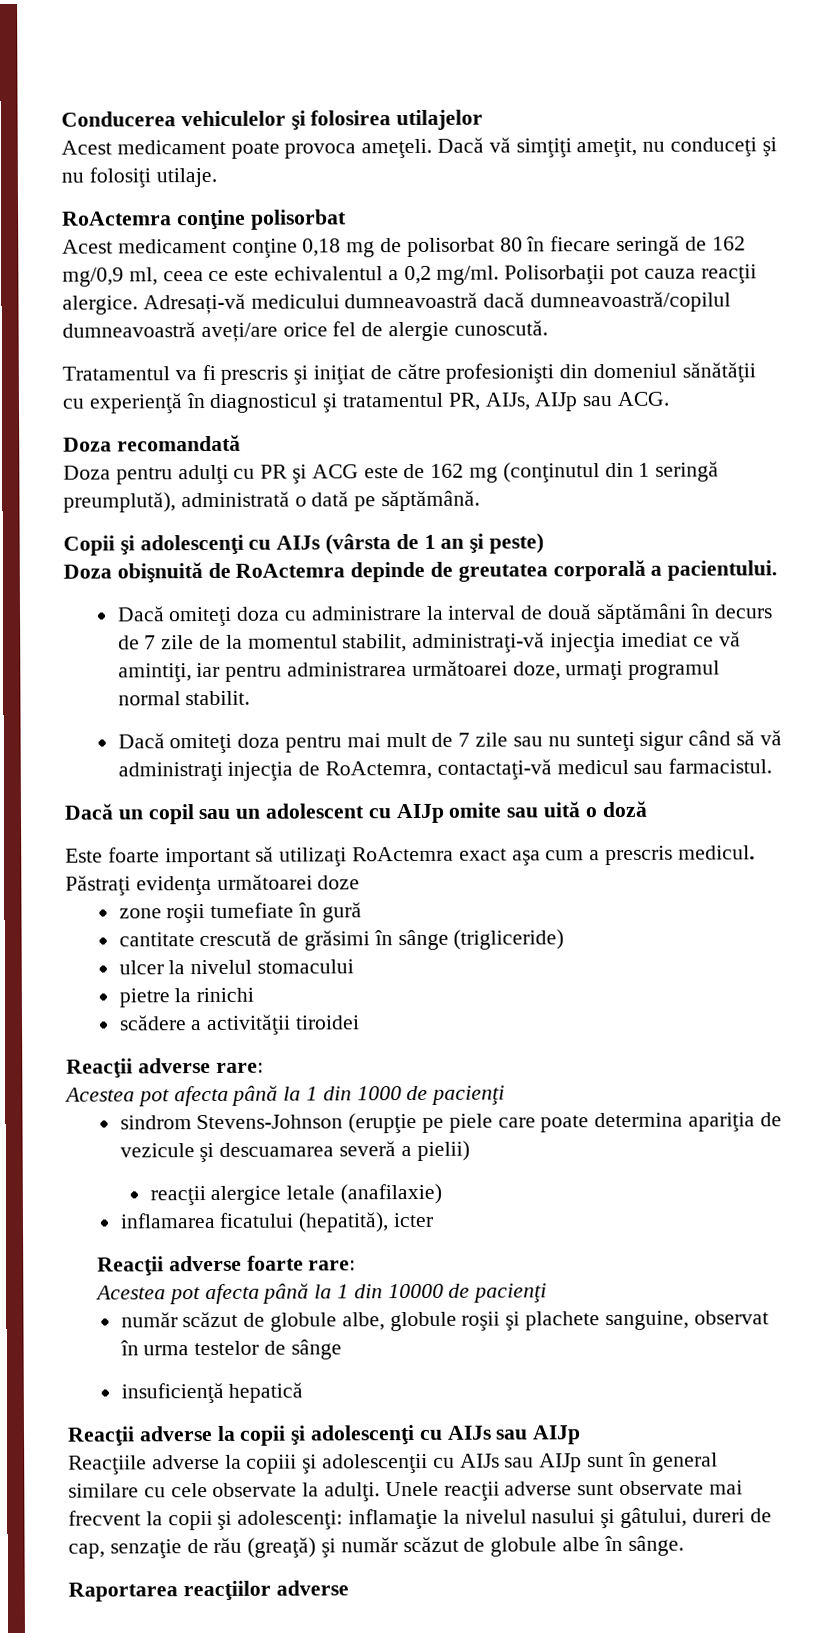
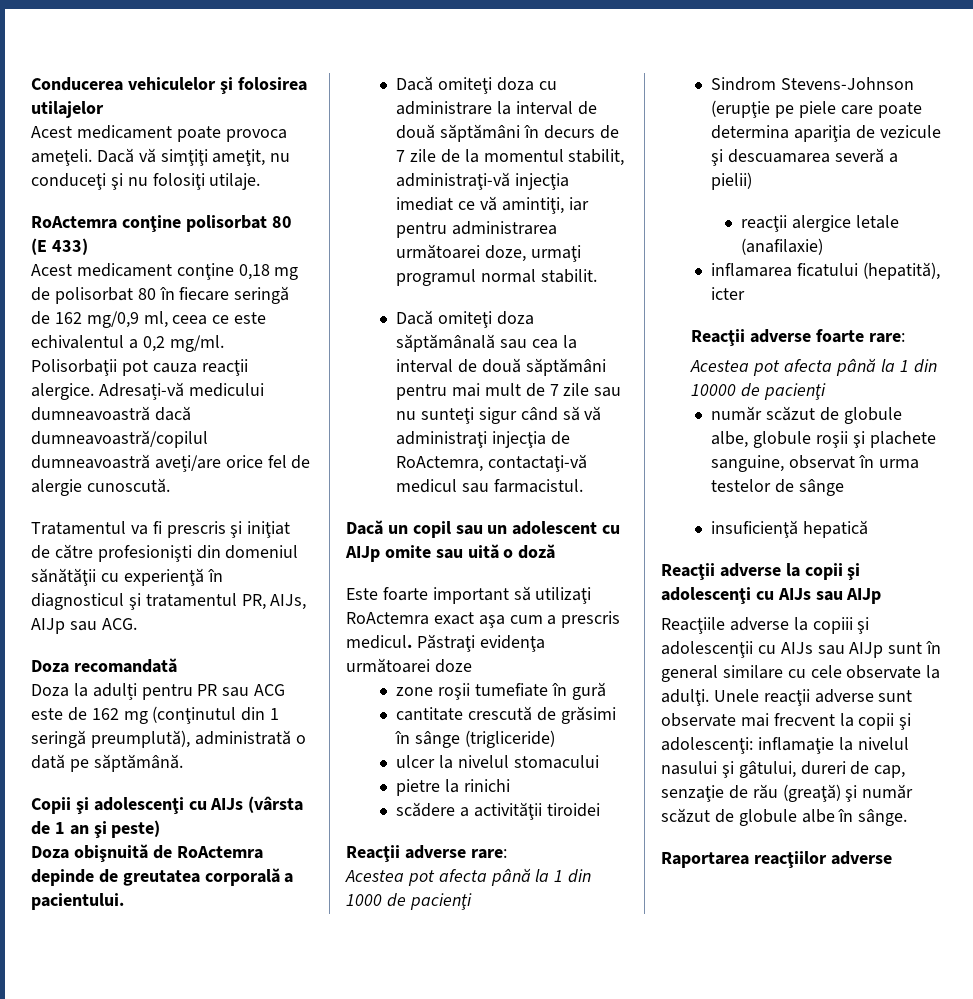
(347, 219) none -> [271,216,292,228] [31,238,88,255] 80 (E 433)
[115,464,308,485] pentru adulţi cu PR şi -> [73,683,250,700] la adulți pentru PR sau
(281, 740) none -> [396,334,577,352] [396,358,606,376] săptămânală sau cea la interval de două săptămâni
[119,1115,192,1130] sindrom -> [711,77,777,91] Sindrom

